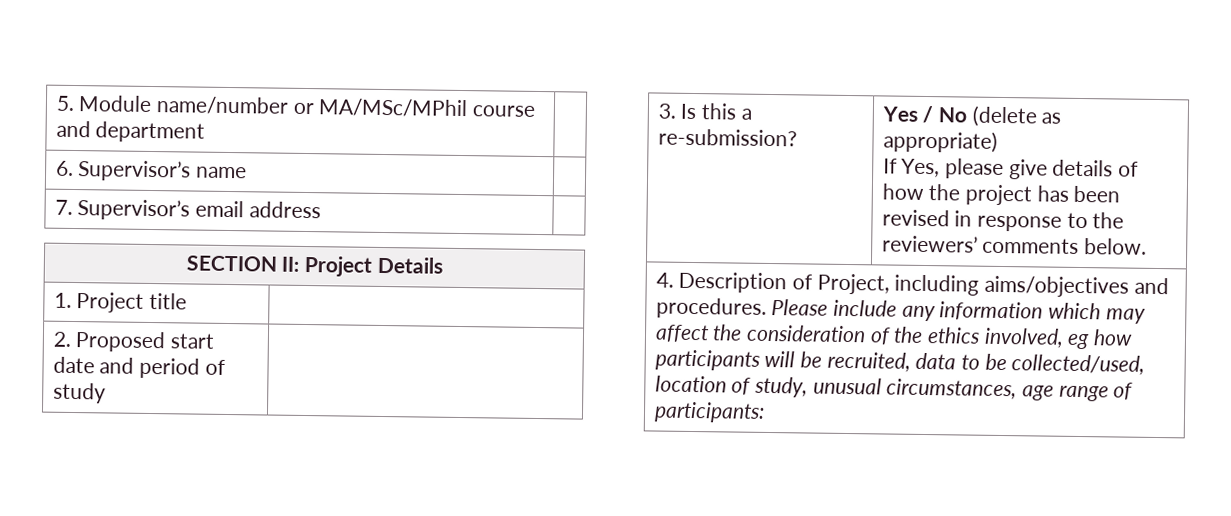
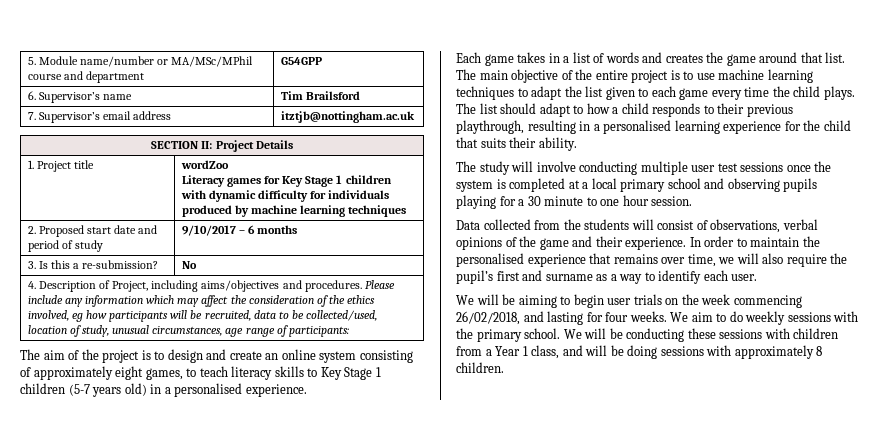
(206, 132) none -> [280,57,322,65] G54GPP
(248, 172) none -> [280,91,361,100] Tim Brailsford
(321, 210) none -> [280,111,415,123] itztjb@nottingham.ac.uk
(188, 301) none -> [180,160,229,169] [181,175,392,187] [180,190,390,202] [181,205,407,217] wordZoo // Literacy games for Key Stage 1 children with dynamic difficulty for individuals produced by machine learning techniques
(106, 393) none -> [181,225,298,236] 9/10/2017 – 6 months
[881,105,934,124] Yes / -> (159, 264) none
[971,105,1062,128] [882,130,998,153] [882,158,1140,180] [881,183,1121,206] [881,209,1125,232] [881,235,1148,255] (delete as appropriate) // If Yes, please give details of how the project has been revised in response to the reviewers’ comments below. -> (197, 265) none
(765, 412) none -> [20,349,413,363] [20,366,381,380] [20,383,307,397] [456,52,846,66] [456,69,813,83] [456,86,855,100] [456,103,793,117] [456,120,851,134] [456,137,577,151] [456,161,832,175] [456,178,818,192] [456,195,693,209] [456,219,818,233] [456,236,820,250] [456,253,848,267] [456,270,758,284] [456,294,802,308] [456,311,859,325] [456,328,839,342] [456,345,823,359] [456,362,504,373] // The aim of the project is to design and create an online system consisting of approximately eight games, to teach literacy skills to Key Stage 1 children (5-7 years old) in a personalised experience. // Each game takes in a list of words and creates the game around that list. The main objective of the entire project is to use machine learning techniques to adapt the list given to each game every time the child plays. The list should adapt to how a child responds to their previous playthrough, resulting in a personalised learning experience for the child that suits their ability. // The study will involve conducting multiple user test sessions once the system is completed at a local primary school and observing pupils playing for a 30 minute to one hour session. // Data collected from the students will consist of observations, verbal opinions of the game and their experience. In order to maintain the personalised experience that remains over time, we will also require the pupil’s first and surname as a way to identify each user. // We will be aiming to begin user trials on the week commencing 26/02/2018, and lasting for four weeks. We aim to do weekly sessions with the primary school. We will be conducting these sessions with children from a Year 1 class, and will be doing sessions with approximately 8 children.

